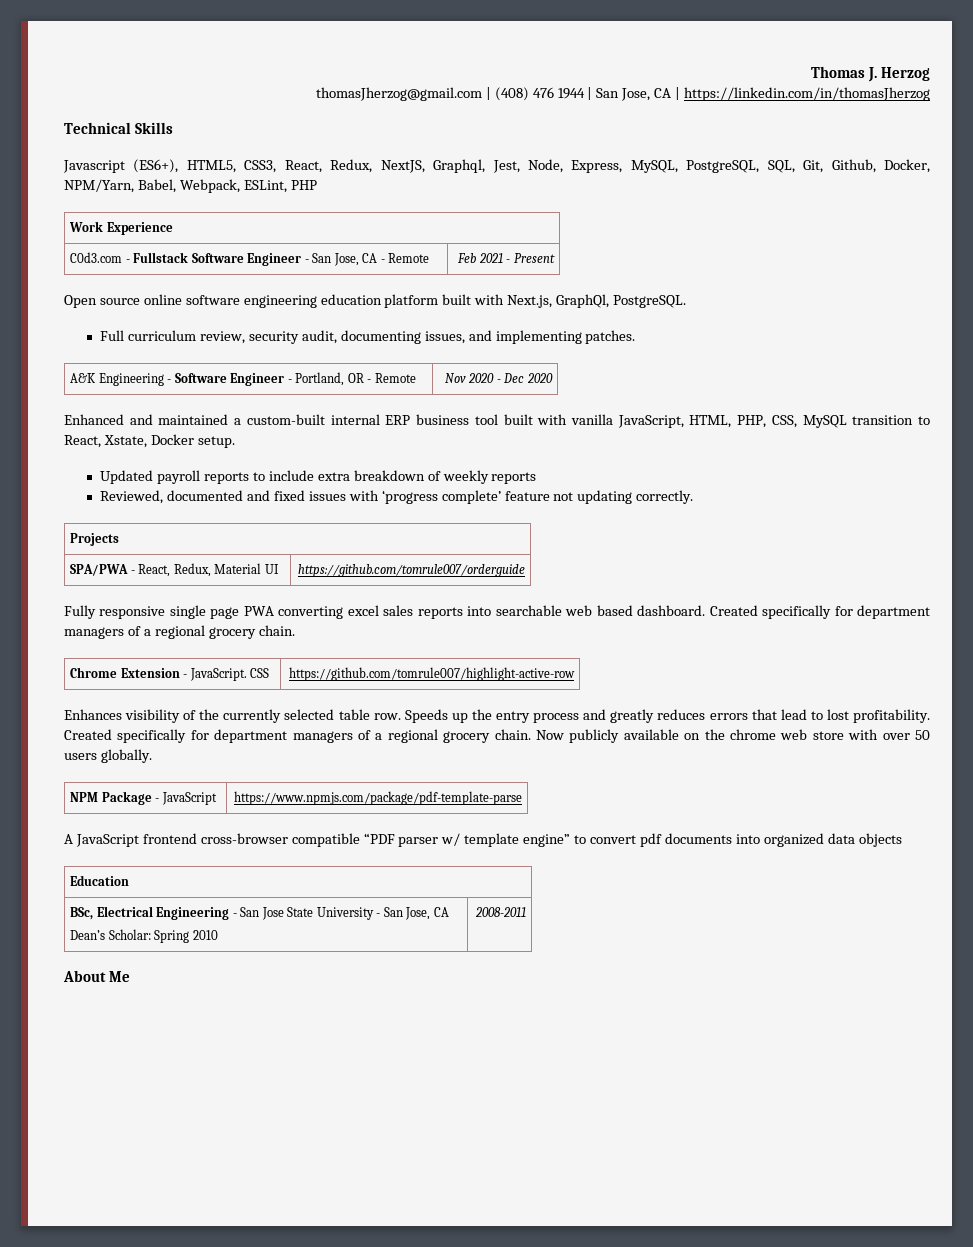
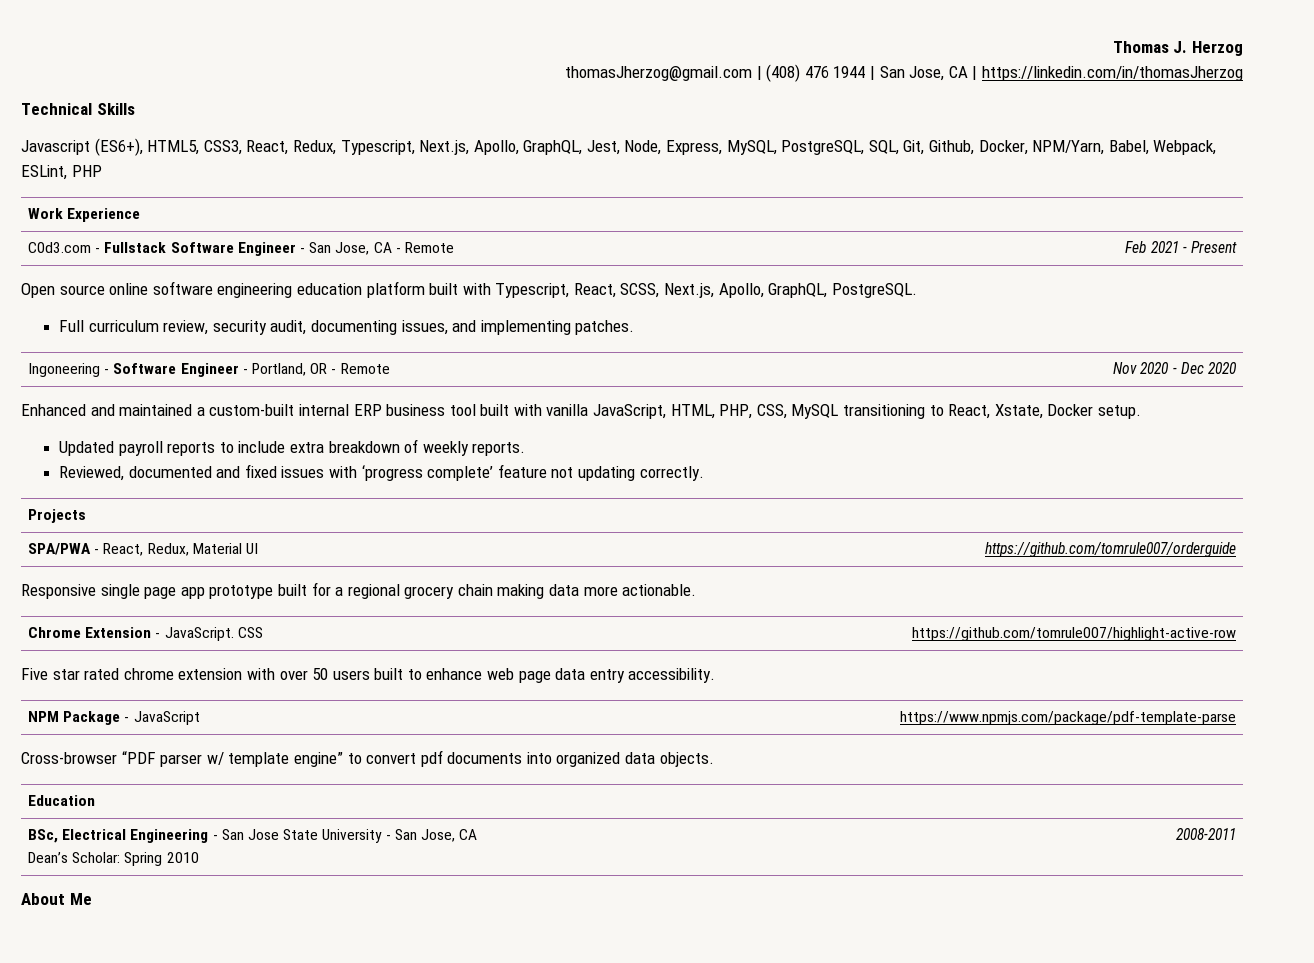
[380,159,486,173] NextJS, Graphql, -> [340,140,583,155] Typescript, Next.js, Apollo, GraphQL,
[507,294,610,308] Next.js, GraphQl, -> [495,283,828,298] Typescript, React, SCSS, Next.js, Apollo, GraphQL,
[70,373,164,386] A&K Engineering -> [28,363,101,377] Ingoneering
[852,415,914,425] transition -> [843,404,926,419] transitioning
[491,472,537,484] reports -> [472,442,526,456] reports.
[64,605,930,619] [64,625,295,639] Fully responsive single page PWA converting excel sales reports into searchable web based dashboard. Created specifically for department managers of a regional grocery chain. -> [21,582,697,599] Responsive single page app prototype built for a regional grocery chain making data more actionable.
[64,709,930,723] [64,729,930,743] [64,749,152,763] Enhances visibility of the currently selected table row. Speeds up the entry process and greatly reduces errors that lead to lost profitability. Created specifically for department managers of a regional grocery chain. Now publicly available on the chrome web store with over 50 users globally. -> [21,668,716,683] Five star rated chrome extension with over 50 users built to enhance web page data entry accessibility.
[64,833,360,847] A JavaScript frontend cross-browser compatible -> [21,752,117,764] Cross-browser
[858,833,902,847] objects -> [659,752,714,767] objects.

